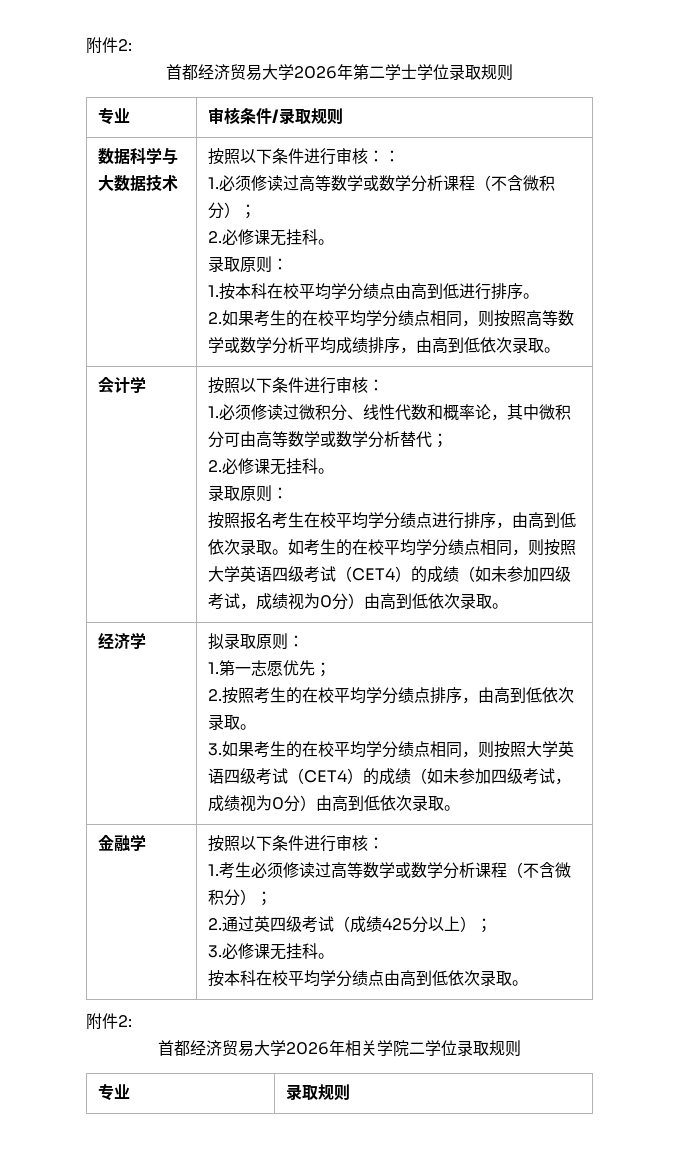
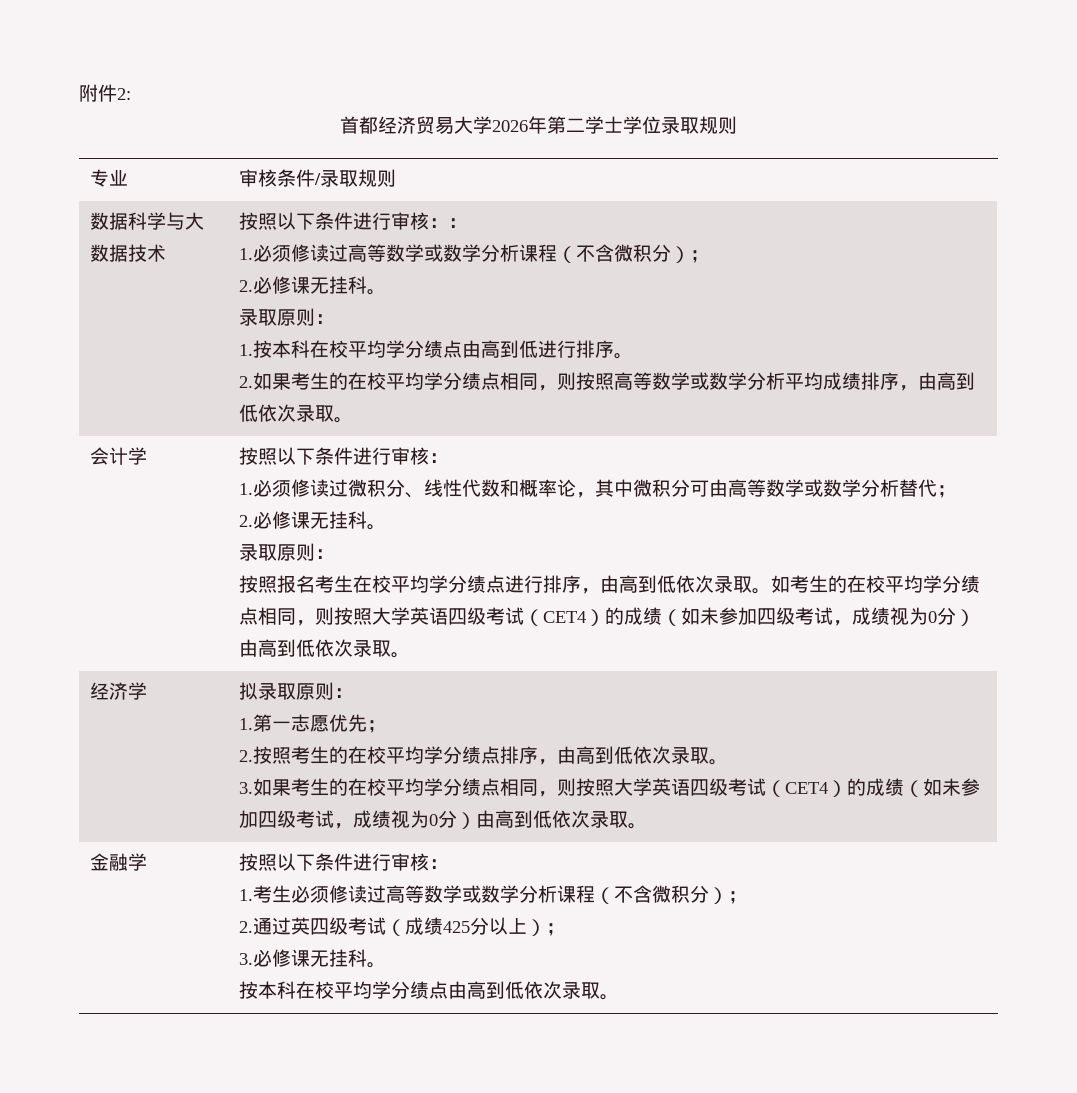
[86,1013,132,1030] [158,1040,521,1057] [98,1084,131,1101] [286,1084,351,1101] // 附件2: // 首都经济贸易大学2026年相关学院二学位录取规则 // 专业 | 录取规则 -> (620, 997) none

